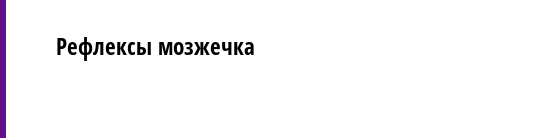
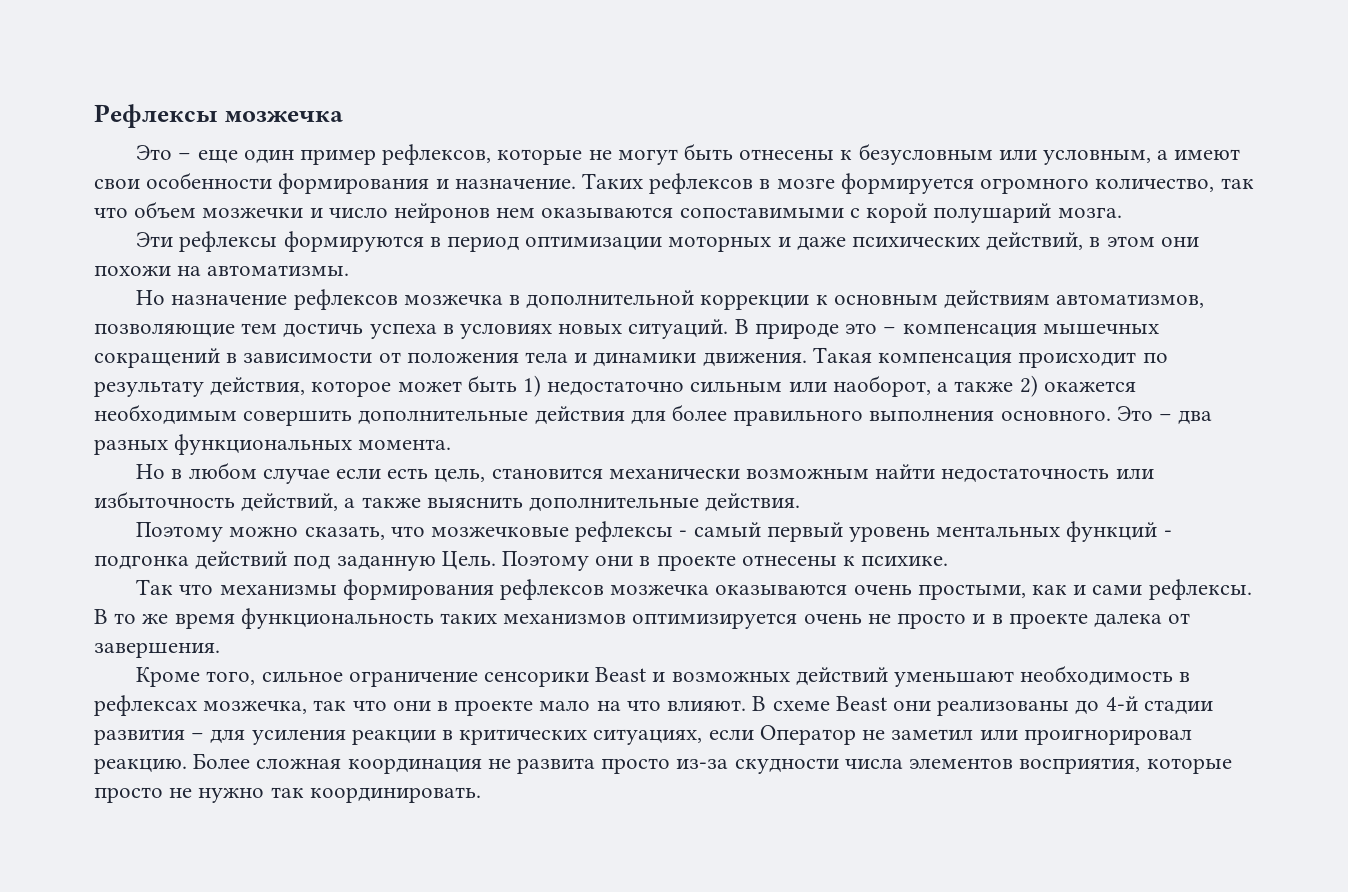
(256, 48) none -> [136,143,1241,165] [94,172,1254,194] [94,201,1122,223] [136,231,1199,252] [94,265,350,276] [136,289,1205,310] [94,319,1159,339] [94,347,1168,368] [94,375,1136,397] [94,404,1213,426] [94,434,452,455] [136,462,1154,484] [94,491,801,512] [136,521,1172,542] [94,551,949,571] [136,579,1252,600] [94,608,1191,629] [94,642,220,658] [136,665,1191,687] [94,695,1213,716] [94,725,1192,745] [94,753,1232,774] [94,787,481,803] // Это – еще один пример рефлексов, которые не могут быть отнесены к безусловным или условным, а имеют свои особенности формирования и назначение. Таких рефлексов в мозге формируется огромного количество, так что объем мозжечки и число нейронов нем оказываются сопоставимыми с корой полушарий мозга. // Эти рефлексы формируются в период оптимизации моторных и даже психических действий, в этом они похожи на автоматизмы. // Но назначение рефлексов мозжечка в дополнительной коррекции к основным действиям автоматизмов, позволяющие тем достичь успеха в условиях новых ситуаций. В природе это – компенсация мышечных сокращений в зависимости от положения тела и динамики движения. Такая компенсация происходит по результату действия, которое может быть 1) недостаточно сильным или наоборот, а также 2) окажется необходимым совершить дополнительные действия для более правильного выполнения основного. Это – два разных функциональных момента. // Но в любом случае если есть цель, становится механически возможным найти недостаточность или избыточность действий, а также выяснить дополнительные действия. // Поэтому можно сказать, что мозжечковые рефлексы - самый первый уровень ментальных функций - подгонка действий под заданную Цель. Поэтому они в проекте отнесены к психике. // Так что механизмы формирования рефлексов мозжечка оказываются очень простыми, как и сами рефлексы. В то же время функциональность таких механизмов оптимизируется очень не просто и в проекте далека от завершения. // Кроме того, сильное ограничение сенсорики Beast и возможных действий уменьшают необходимость в рефлексах мозжечка, так что они в проекте мало на что влияют. В схеме Beast они реализованы до 4-й стадии развития – для усиления реакции в критических ситуациях, если Оператор не заметил или проигнорировал реакцию. Более сложная координация не развита просто из-за скудности числа элементов восприятия, которые просто не нужно так координировать.

